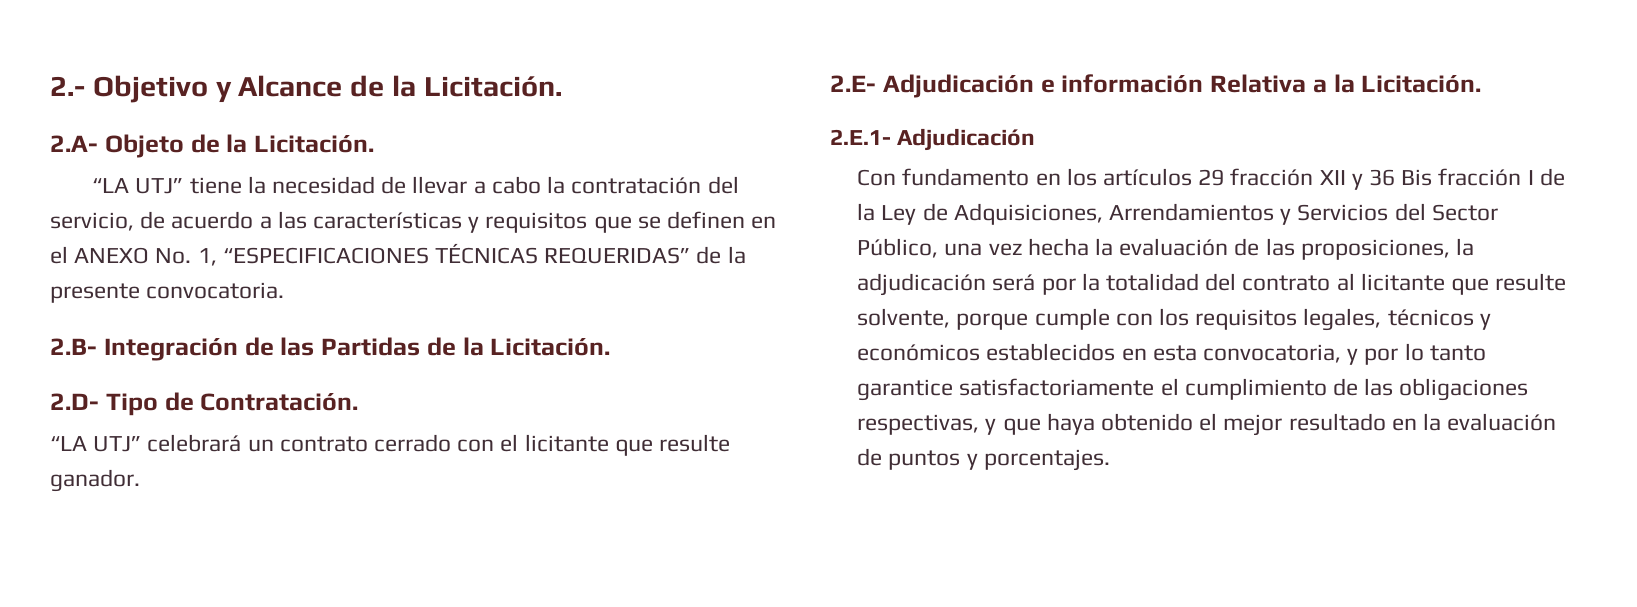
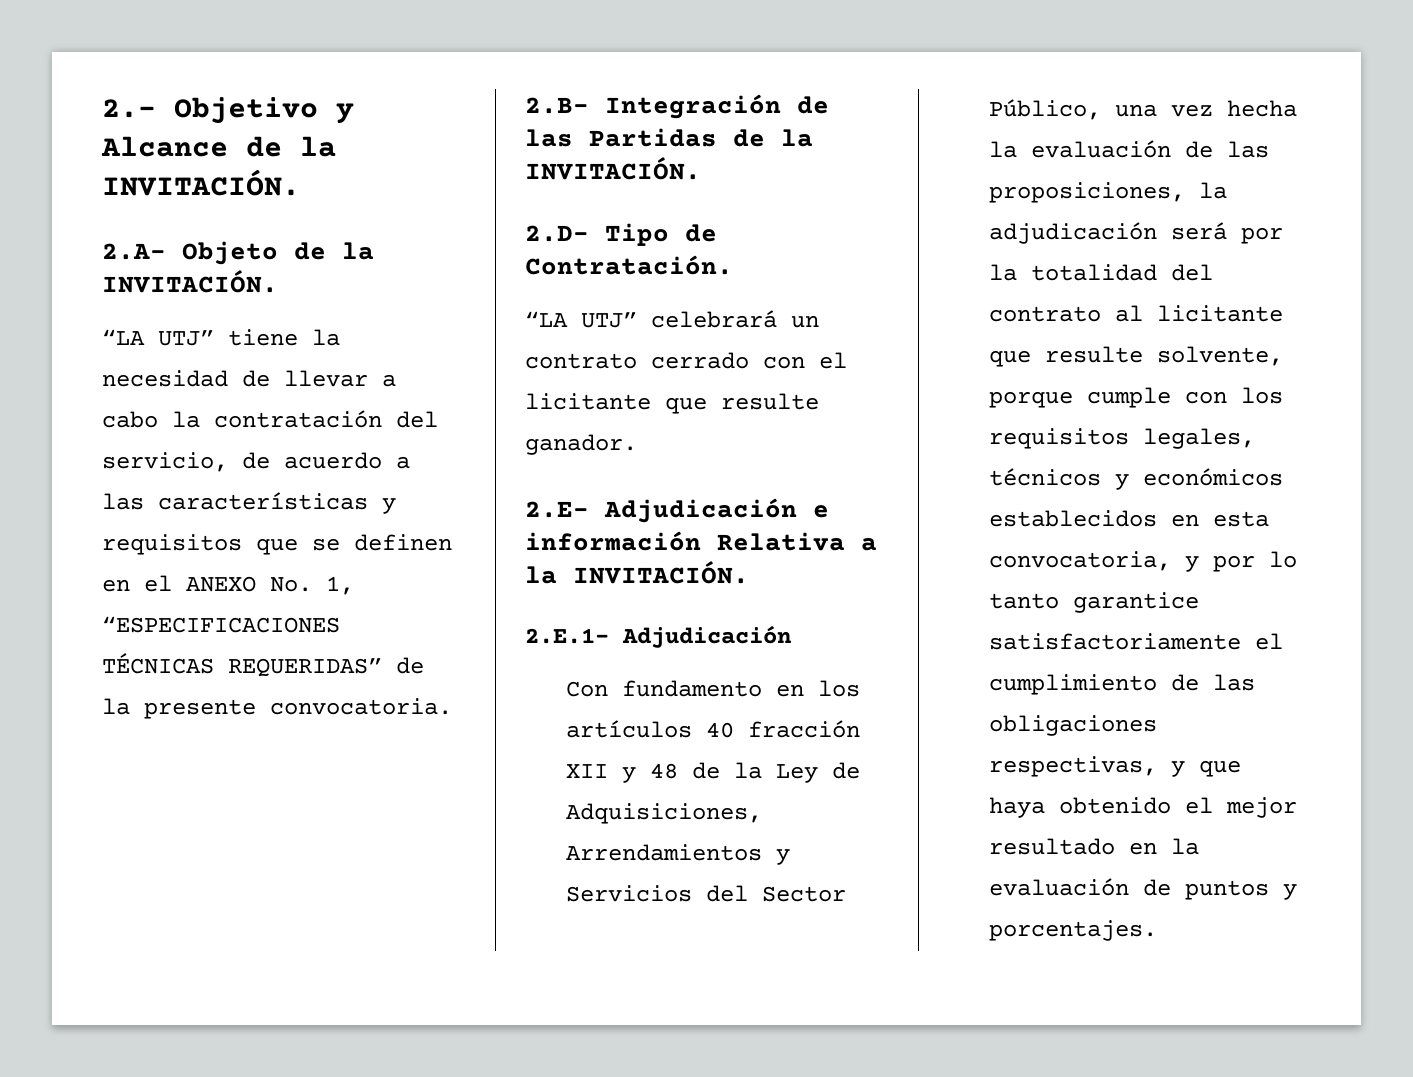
[423,76,562,97] Licitación. -> [102,169,300,196] INVITACIÓN.
[254,135,374,153] Licitación. -> [102,270,278,293] INVITACIÓN.
[490,338,611,356] Licitación. -> [525,157,701,180] INVITACIÓN.
[1361,75,1482,93] Licitación. -> [573,561,749,584] INVITACIÓN.
[1198,169,1225,186] 29 -> [706,722,735,738] 40
[1368,168,1534,186] 36 Bis fracción I -> [650,763,679,779] 48

